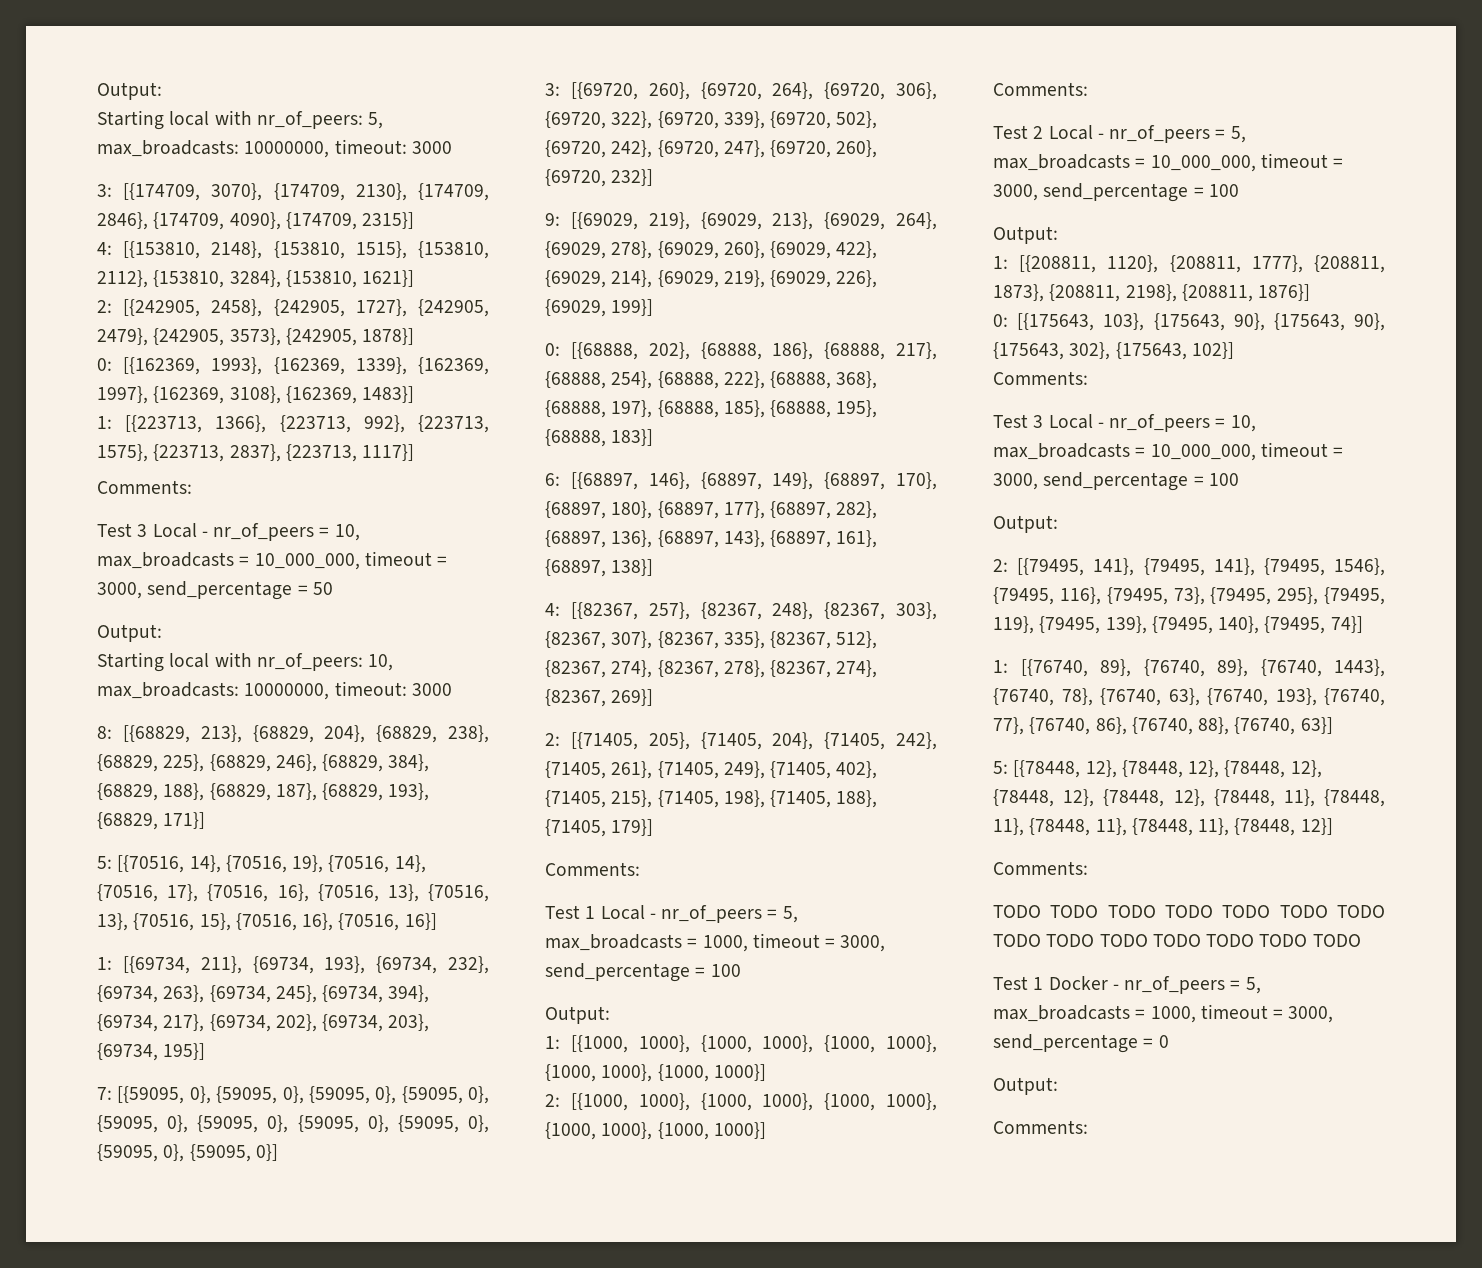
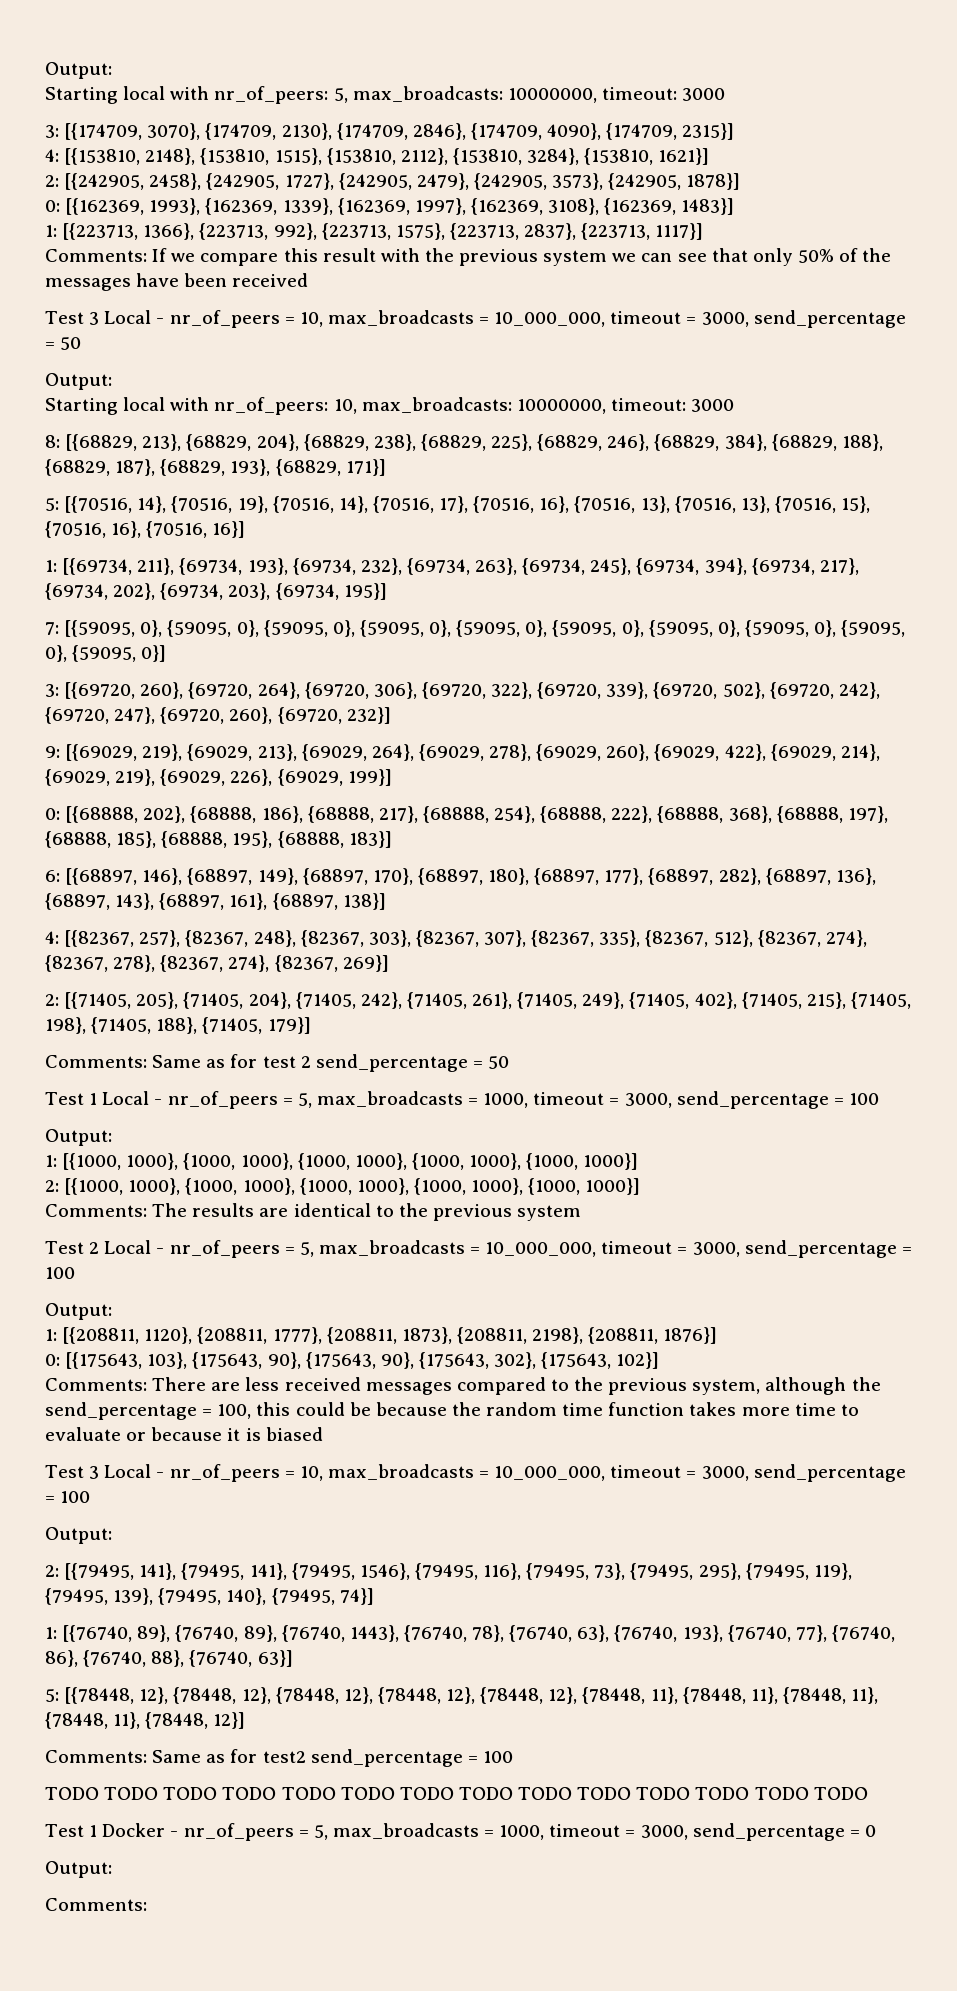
(192, 487) none -> [152,248,892,266] [45,273,309,291] If we compare this result with the previous system we can see that only 50% of the messages have been received
(640, 869) none -> [152,1054,510,1072] Same as for test 2 send_percentage = 50
(1088, 89) none -> [152,1203,582,1221] The results are identical to the previous system
(1088, 378) none -> [152,1377,881,1395] [45,1402,859,1420] [45,1427,323,1441] There are less received messages compared to the previous system, although the send_percentage = 100, this could be because the random time function takes more time to evaluate or because it is biased
(1088, 868) none -> [152,1749,513,1767] Same as for test2 send_percentage = 100

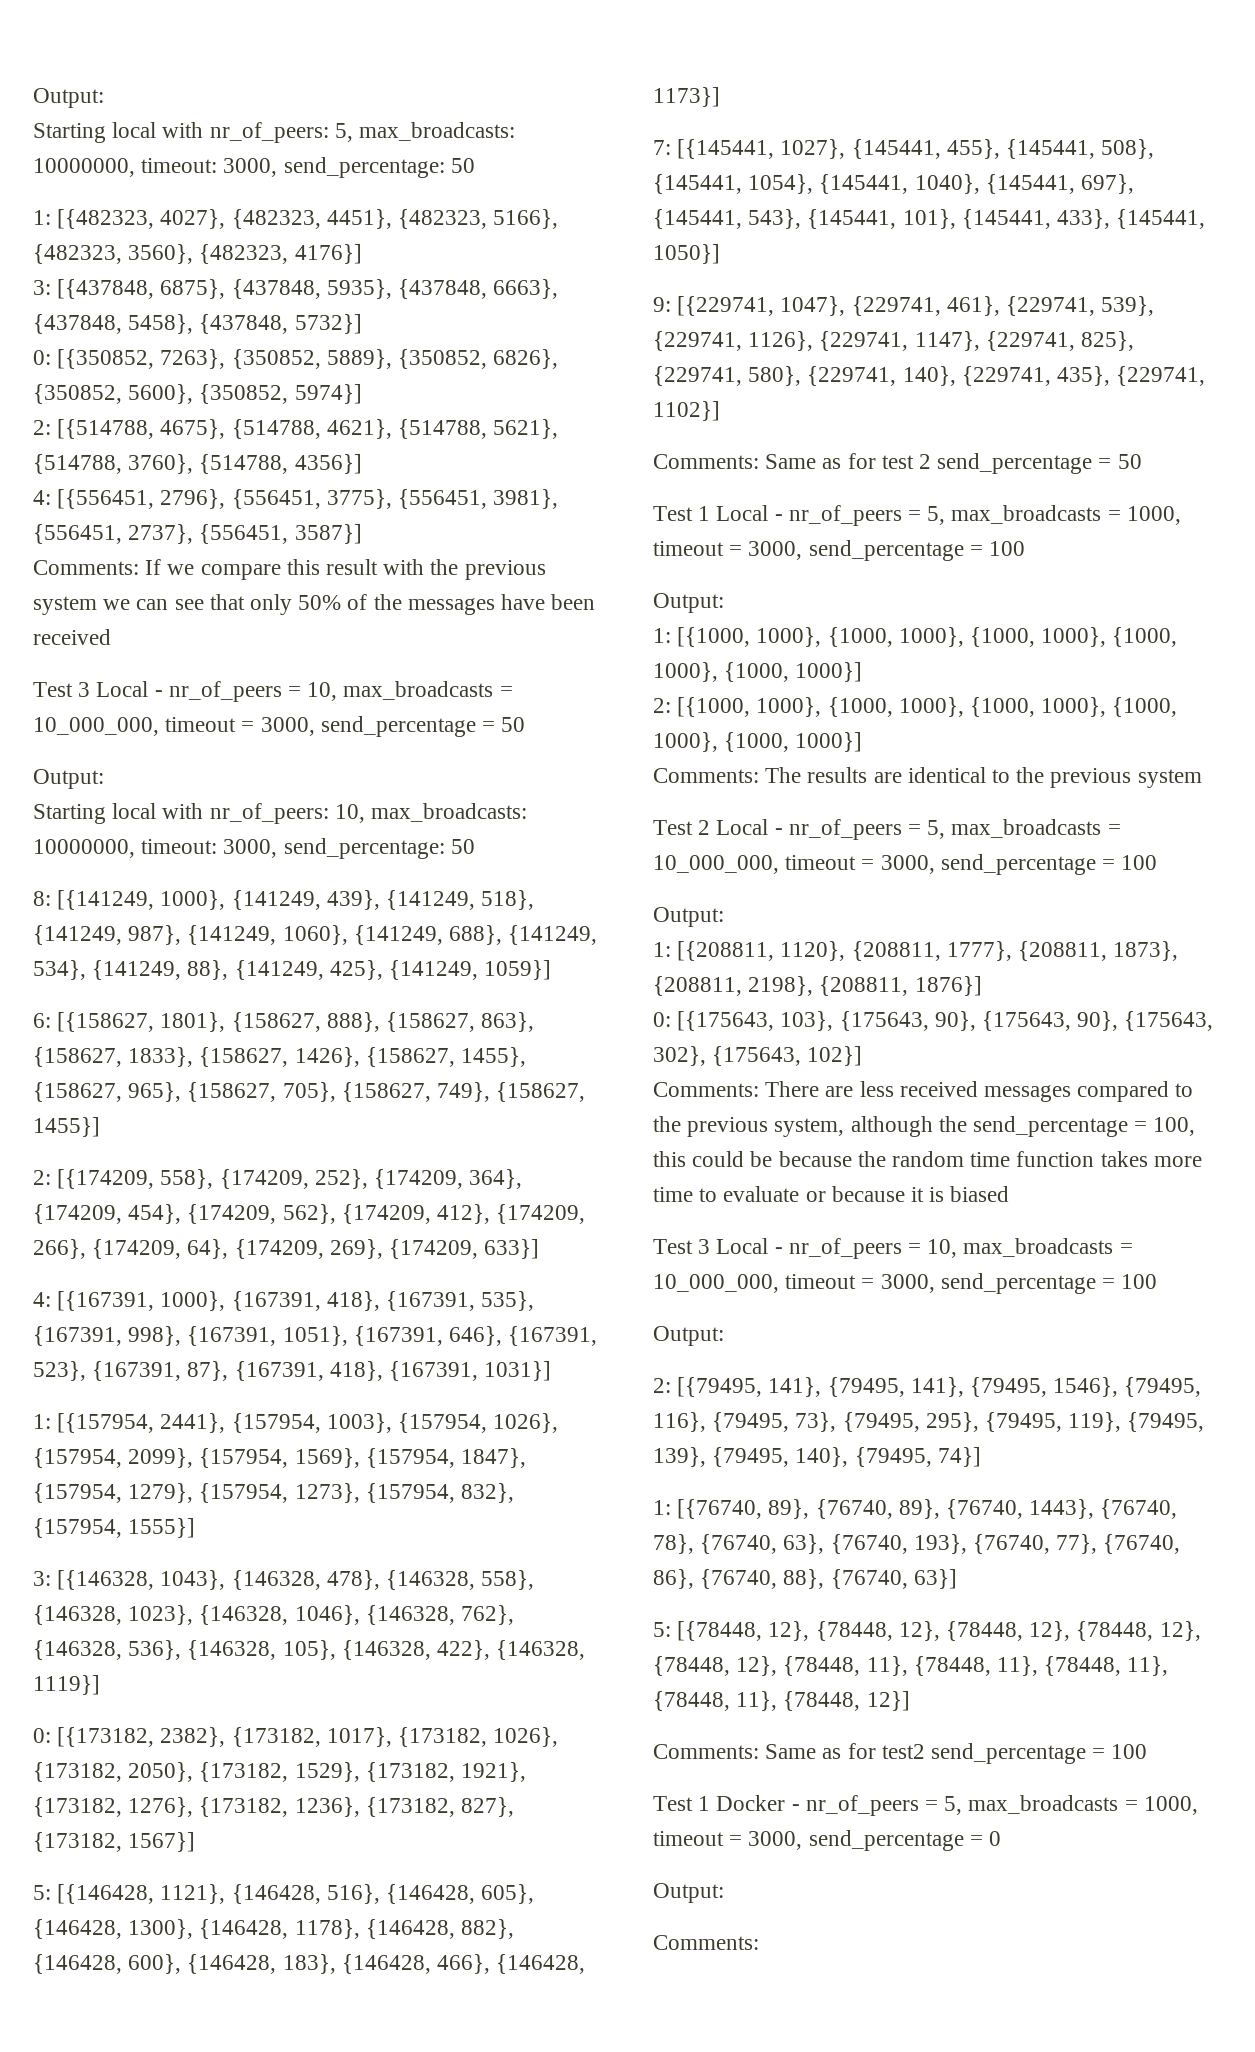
[682,88,726,101] [45,123,735,140] [45,148,710,165] [45,173,741,190] [45,198,735,215] [45,223,704,240] 3000 // 3: [{174709, 3070}, {174709, 2130}, {174709, 2846}, {174709, 4090}, {174709, 2315}] // 4: [{153810, 2148}, {153810, 1515}, {153810, 2112}, {153810, 3284}, {153810, 1621}] // 2: [{242905, 2458}, {242905, 1727}, {242905, 2479}, {242905, 3573}, {242905, 1878}] // 0: [{162369, 1993}, {162369, 1339}, {162369, 1997}, {162369, 3108}, {162369, 1483}] // 1: [{223713, 1366}, {223713, 992}, {223713, 1575}, {223713, 2837}, {223713, 1117}] -> [223,157,475,178] [33,209,559,229] [33,244,362,264] [33,279,559,299] [33,314,362,334] [33,349,559,369] [33,384,362,404] [33,419,559,439] [33,454,362,474] [33,489,559,509] [33,524,362,544] 3000, send_percentage: 50 // 1: [{482323, 4027}, {482323, 4451}, {482323, 5166}, {482323, 3560}, {482323, 4176}] // 3: [{437848, 6875}, {437848, 5935}, {437848, 6663}, {437848, 5458}, {437848, 5732}] // 0: [{350852, 7263}, {350852, 5889}, {350852, 6826}, {350852, 5600}, {350852, 5974}] // 2: [{514788, 4675}, {514788, 4621}, {514788, 5621}, {514788, 3760}, {514788, 4356}] // 4: [{556451, 2796}, {556451, 3775}, {556451, 3981}, {556451, 2737}, {556451, 3587}]
[691,399,735,412] [45,434,883,451] [45,459,386,476] [45,496,871,513] [45,521,246,538] [45,558,859,575] [45,583,387,600] [45,620,906,637] [45,645,167,662] [45,682,880,699] [45,707,391,724] [45,744,880,761] [45,769,392,786] [45,806,888,823] [45,831,392,848] [45,868,876,885] [45,893,386,910] [45,930,867,947] [45,955,389,972] [45,992,911,1009] [45,1017,311,1034] 3000 // 8: [{68829, 213}, {68829, 204}, {68829, 238}, {68829, 225}, {68829, 246}, {68829, 384}, {68829, 188}, {68829, 187}, {68829, 193}, {68829, 171}] // 5: [{70516, 14}, {70516, 19}, {70516, 14}, {70516, 17}, {70516, 16}, {70516, 13}, {70516, 13}, {70516, 15}, {70516, 16}, {70516, 16}] // 1: [{69734, 211}, {69734, 193}, {69734, 232}, {69734, 263}, {69734, 245}, {69734, 394}, {69734, 217}, {69734, 202}, {69734, 203}, {69734, 195}] // 7: [{59095, 0}, {59095, 0}, {59095, 0}, {59095, 0}, {59095, 0}, {59095, 0}, {59095, 0}, {59095, 0}, {59095, 0}, {59095, 0}] // 3: [{69720, 260}, {69720, 264}, {69720, 306}, {69720, 322}, {69720, 339}, {69720, 502}, {69720, 242}, {69720, 247}, {69720, 260}, {69720, 232}] // 9: [{69029, 219}, {69029, 213}, {69029, 264}, {69029, 278}, {69029, 260}, {69029, 422}, {69029, 214}, {69029, 219}, {69029, 226}, {69029, 199}] // 0: [{68888, 202}, {68888, 186}, {68888, 217}, {68888, 254}, {68888, 222}, {68888, 368}, {68888, 197}, {68888, 185}, {68888, 195}, {68888, 183}] // 6: [{68897, 146}, {68897, 149}, {68897, 170}, {68897, 180}, {68897, 177}, {68897, 282}, {68897, 136}, {68897, 143}, {68897, 161}, {68897, 138}] // 4: [{82367, 257}, {82367, 248}, {82367, 303}, {82367, 307}, {82367, 335}, {82367, 512}, {82367, 274}, {82367, 278}, {82367, 274}, {82367, 269}] // 2: [{71405, 205}, {71405, 204}, {71405, 242}, {71405, 261}, {71405, 249}, {71405, 402}, {71405, 215}, {71405, 198}, {71405, 188}, {71405, 179}] -> [223,838,475,859] [33,890,535,910] [33,925,598,945] [33,960,552,980] [33,1012,535,1032] [33,1047,527,1067] [33,1082,586,1102] [33,1117,100,1137] [33,1169,523,1189] [33,1204,586,1224] [33,1239,540,1259] [33,1291,535,1311] [33,1326,598,1346] [33,1361,552,1381] [33,1413,559,1433] [33,1448,527,1468] [33,1483,515,1503] [33,1518,196,1538] [33,1570,535,1590] [33,1605,515,1625] [33,1640,586,1660] [33,1675,100,1695] [33,1727,559,1747] [33,1762,527,1782] [33,1797,515,1817] [33,1832,196,1852] [33,1884,535,1904] [33,1919,515,1939] [33,1954,586,1974] [653,87,720,107] [653,139,1155,159] [653,174,1135,194] [653,209,1206,229] [653,244,720,264] [653,296,1155,316] [653,331,1135,351] [653,366,1206,386] [653,401,720,421] 3000, send_percentage: 50 // 8: [{141249, 1000}, {141249, 439}, {141249, 518}, {141249, 987}, {141249, 1060}, {141249, 688}, {141249, 534}, {141249, 88}, {141249, 425}, {141249, 1059}] // 6: [{158627, 1801}, {158627, 888}, {158627, 863}, {158627, 1833}, {158627, 1426}, {158627, 1455}, {158627, 965}, {158627, 705}, {158627, 749}, {158627, 1455}] // 2: [{174209, 558}, {174209, 252}, {174209, 364}, {174209, 454}, {174209, 562}, {174209, 412}, {174209, 266}, {174209, 64}, {174209, 269}, {174209, 633}] // 4: [{167391, 1000}, {167391, 418}, {167391, 535}, {167391, 998}, {167391, 1051}, {167391, 646}, {167391, 523}, {167391, 87}, {167391, 418}, {167391, 1031}] // 1: [{157954, 2441}, {157954, 1003}, {157954, 1026}, {157954, 2099}, {157954, 1569}, {157954, 1847}, {157954, 1279}, {157954, 1273}, {157954, 832}, {157954, 1555}] // 3: [{146328, 1043}, {146328, 478}, {146328, 558}, {146328, 1023}, {146328, 1046}, {146328, 762}, {146328, 536}, {146328, 105}, {146328, 422}, {146328, 1119}] // 0: [{173182, 2382}, {173182, 1017}, {173182, 1026}, {173182, 2050}, {173182, 1529}, {173182, 1921}, {173182, 1276}, {173182, 1236}, {173182, 827}, {173182, 1567}] // 5: [{146428, 1121}, {146428, 516}, {146428, 605}, {146428, 1300}, {146428, 1178}, {146428, 882}, {146428, 600}, {146428, 183}, {146428, 466}, {146428, 1173}] // 7: [{145441, 1027}, {145441, 455}, {145441, 508}, {145441, 1054}, {145441, 1040}, {145441, 697}, {145441, 543}, {145441, 101}, {145441, 433}, {145441, 1050}] // 9: [{229741, 1047}, {229741, 461}, {229741, 539}, {229741, 1126}, {229741, 1147}, {229741, 825}, {229741, 580}, {229741, 140}, {229741, 435}, {229741, 1102}]
[45,1787,868,1800] // TODO TODO TODO TODO TODO TODO TODO TODO TODO TODO TODO TODO TODO TODO -> (1148, 1751) none

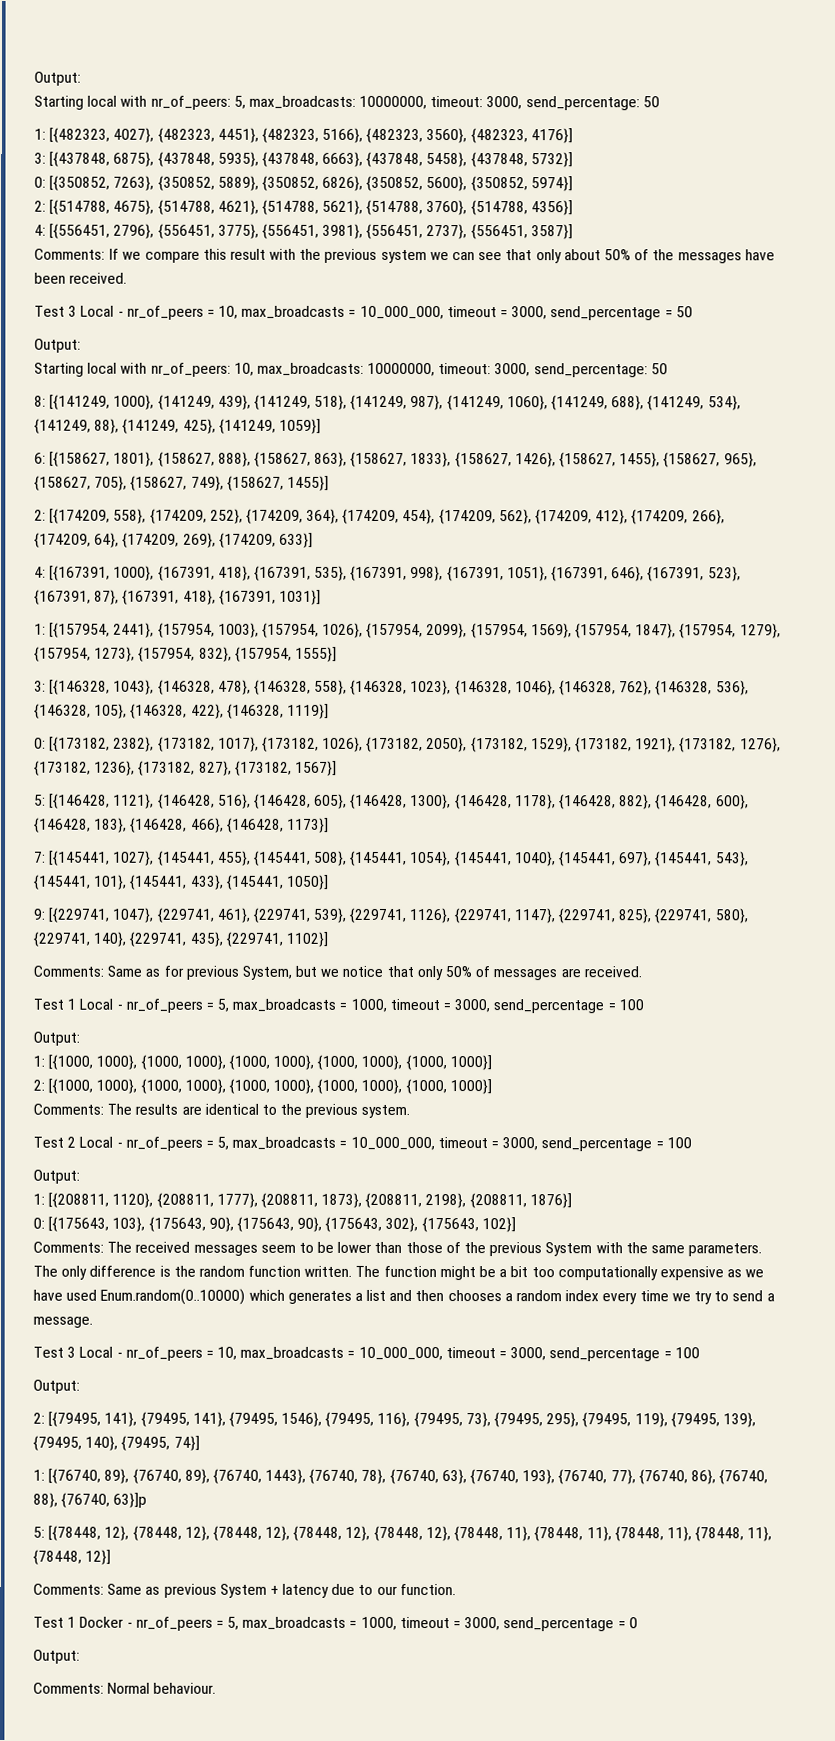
(293, 604) none -> [563,249,601,261] about
[33,629,111,645] received -> [69,272,128,284] received.
[881,453,1142,474] test 2 send_percentage = 50 -> [185,965,642,981] previous System, but we notice that only 50% of messages are received.
[1137,769,1202,788] system -> [361,1104,411,1118] system.
[765,1081,1194,1102] [653,1116,1196,1137] [653,1151,1202,1167] [653,1186,1010,1202] There are less received messages compared to the previous system, although the send_percentage = 100, this could be because the random time function takes more time to evaluate or because it is biased -> [107,1241,763,1257] [33,1265,765,1281] [33,1288,775,1305] [33,1316,93,1328] The received messages seem to be lower than those of the previous System with the same parameters. The only difference is the random function written. The function might be a bit too computationally expensive as we have used Enum.random(0..10000) which generates a list and then chooses a random index every time we try to send a message.
[913,1569,957,1589] 63}] -> [113,1492,148,1508] 63}]p
[847,1743,1148,1764] for test2 send_percentage = 100 -> [163,1583,456,1598] previous System + latency due to our function.
(759, 1942) none -> [107,1682,217,1694] Normal behaviour.

